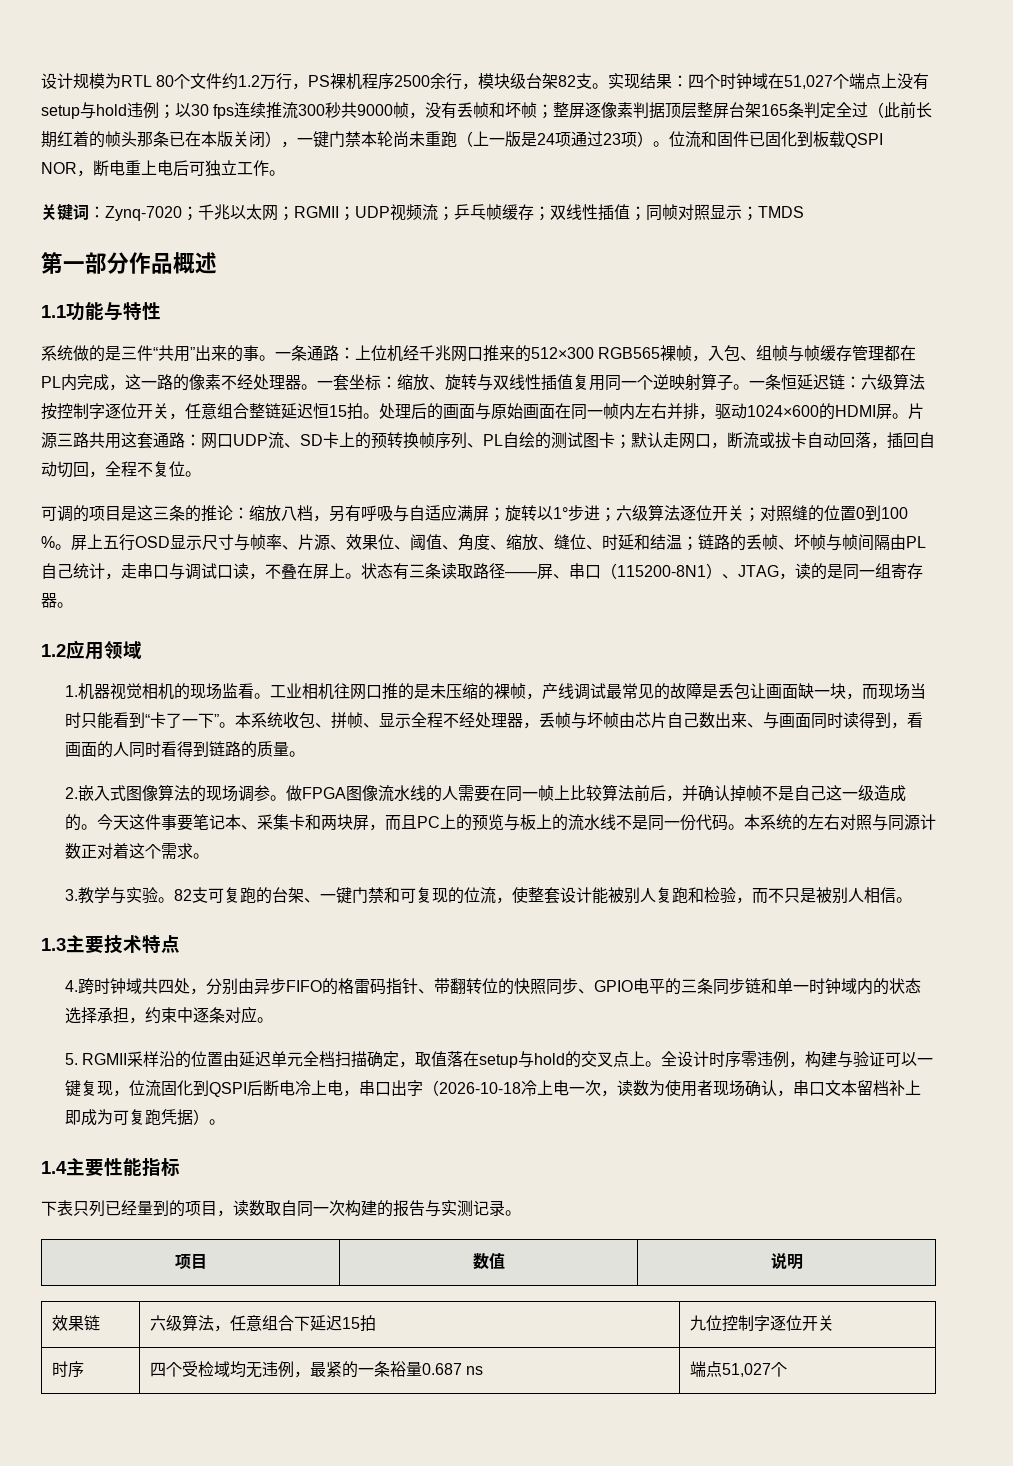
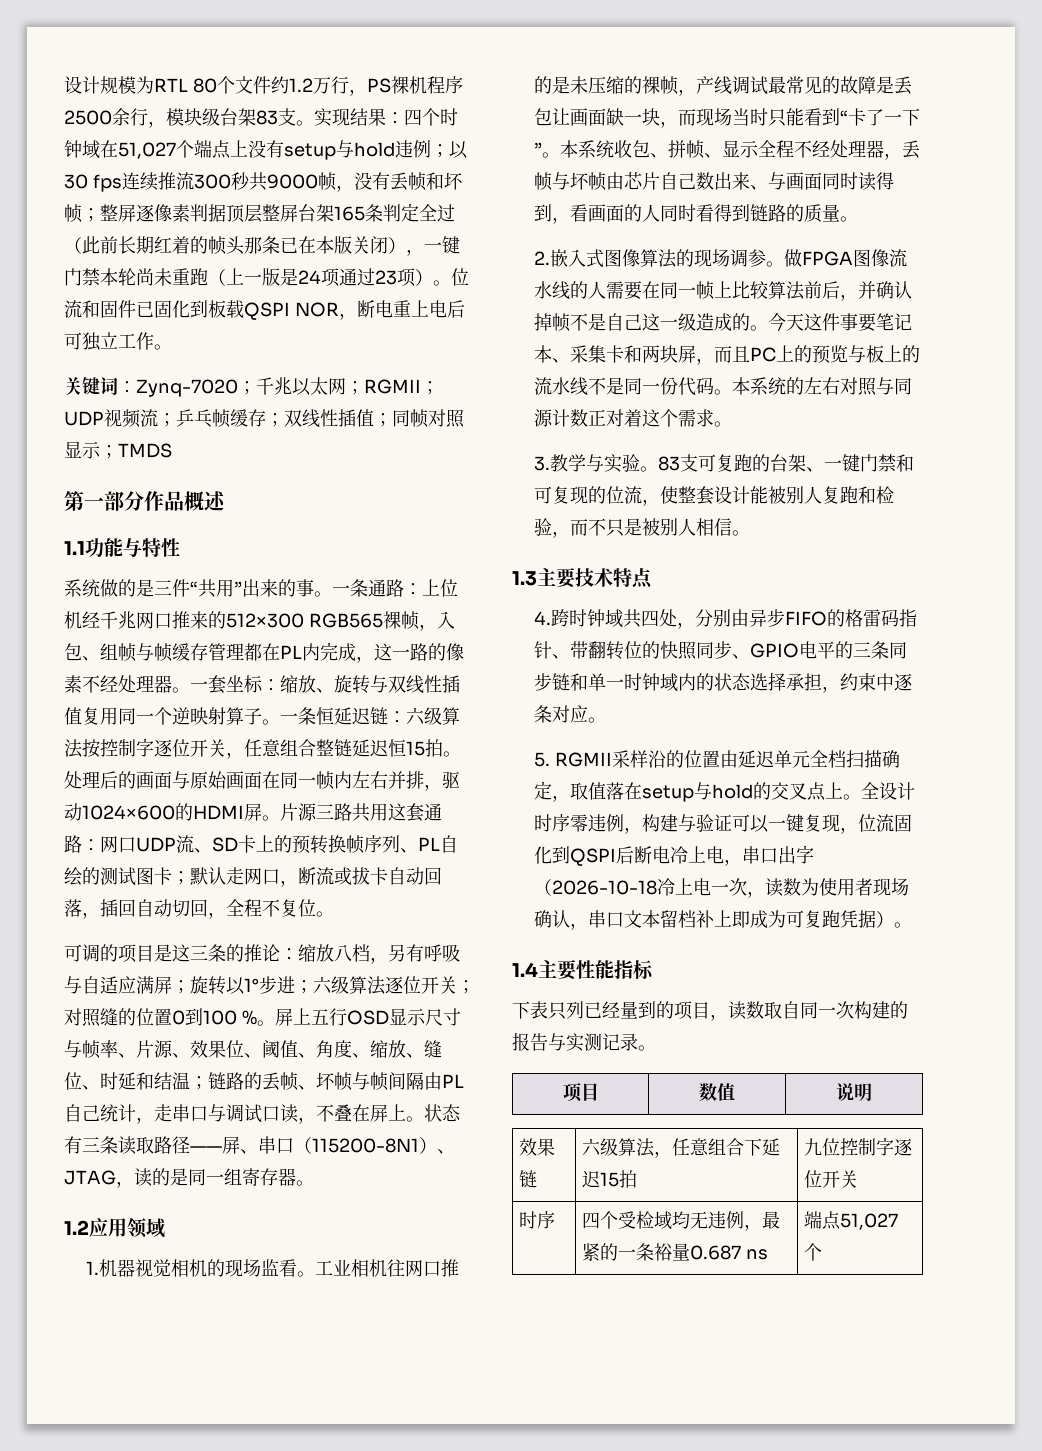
[558,75,577,87] 82 -> [256,110,278,125] 83
[173,889,192,901] 82 -> [658,456,681,471] 83

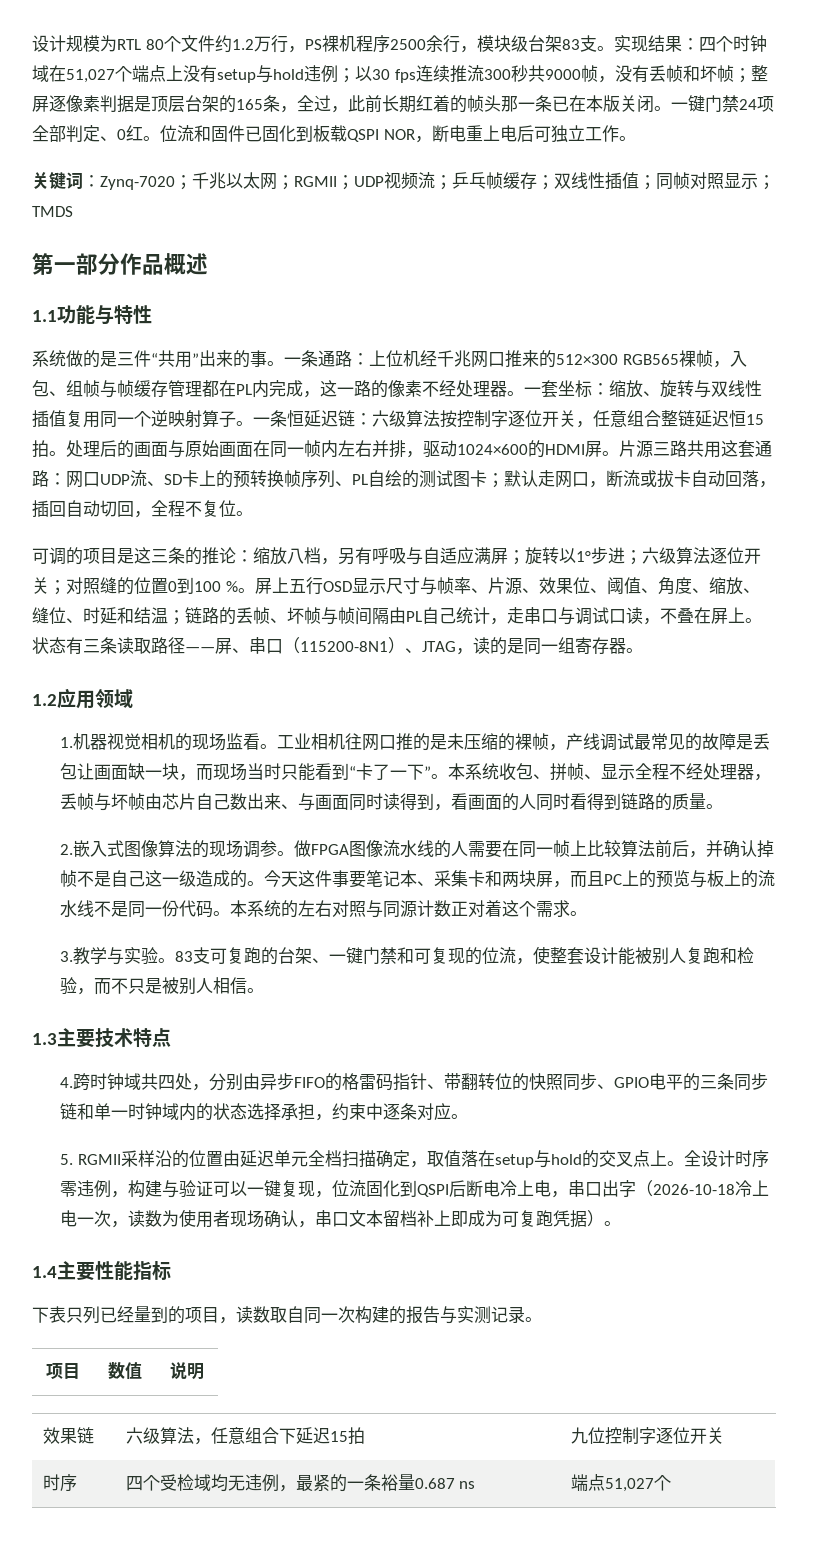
[226,203,455,223] [64,237,82,254] 顶层整屏台架165条判定全过（ -> [134,95,348,113] 是顶层台架的165条，全过，
(262, 245) none -> [518,102,535,110] 一
[388,236,460,256] [64,268,433,287] ），一键门禁本轮尚未重跑（上一版是24项通过23项） -> [654,95,774,112] [32,125,143,142] 。一键门禁24项全部判定、0红

